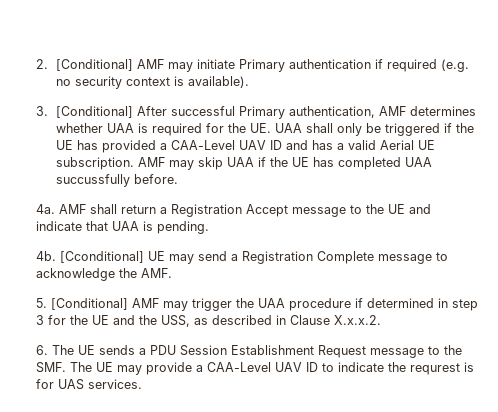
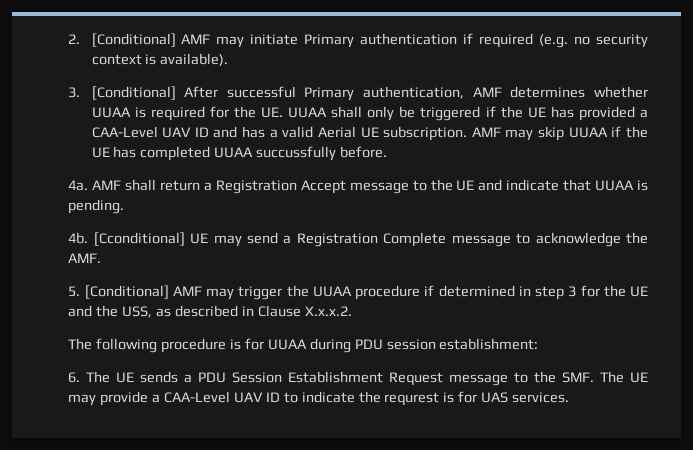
[106,123,134,133] UAA -> [91,107,131,118] UUAA
[274,123,302,133] UAA -> [288,107,328,118] UUAA
[226,157,254,167] UAA -> [568,127,608,138] UUAA
[404,157,432,167] UAA -> [214,147,254,158] UUAA
[112,221,140,231] UAA -> [595,180,635,191] UUAA
[258,298,286,308] UAA -> [312,286,352,297] UUAA
(382, 320) none -> [68,338,539,353] // The following procedure is for UUAA during PDU session establishment:

